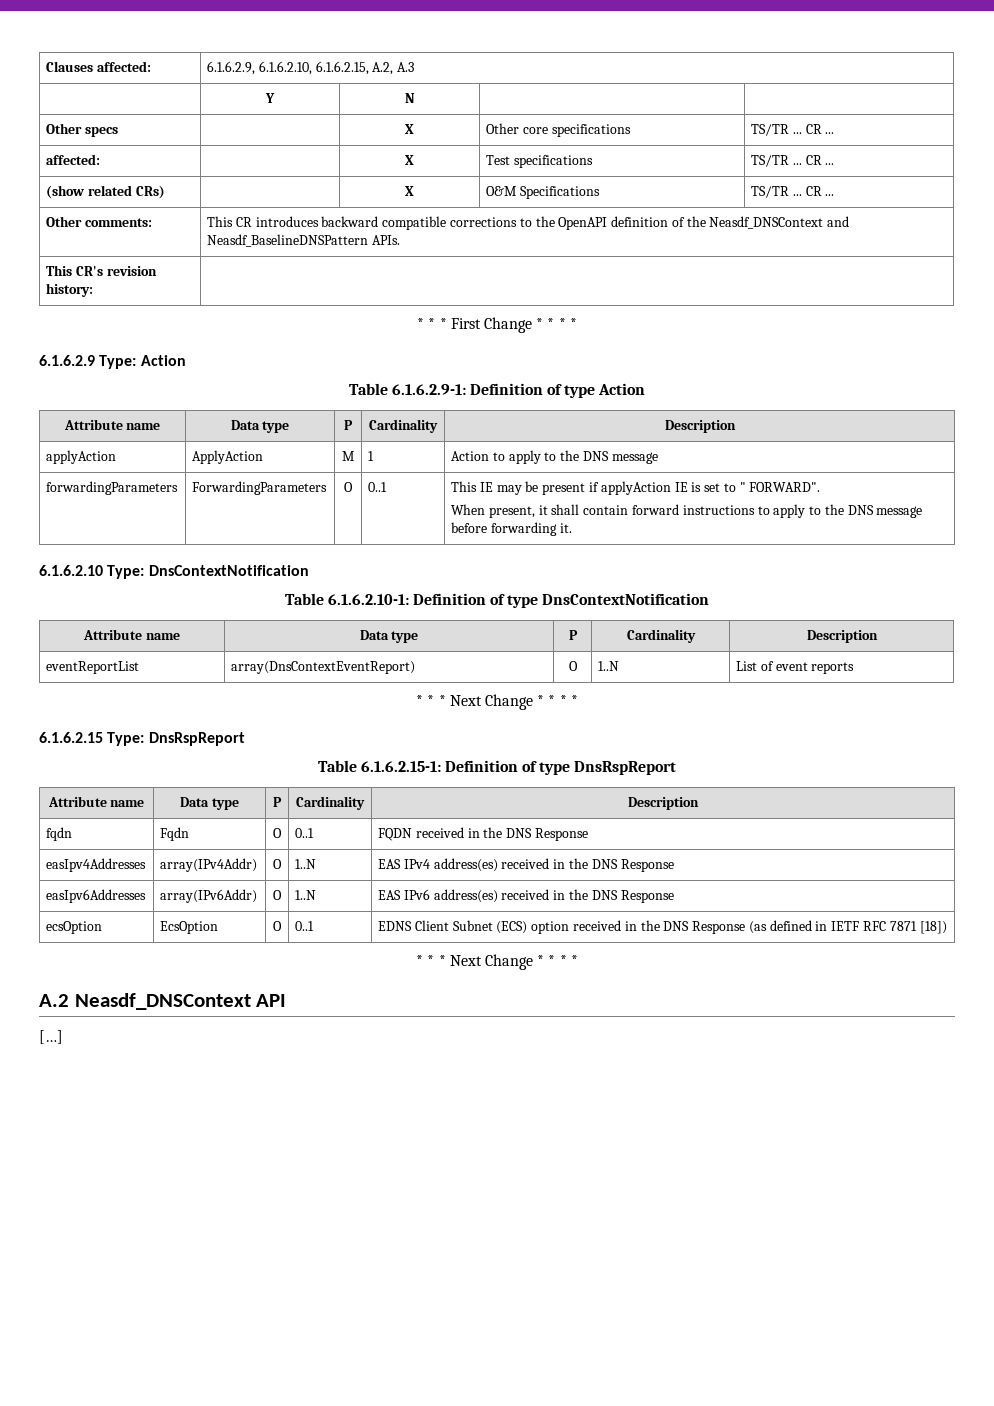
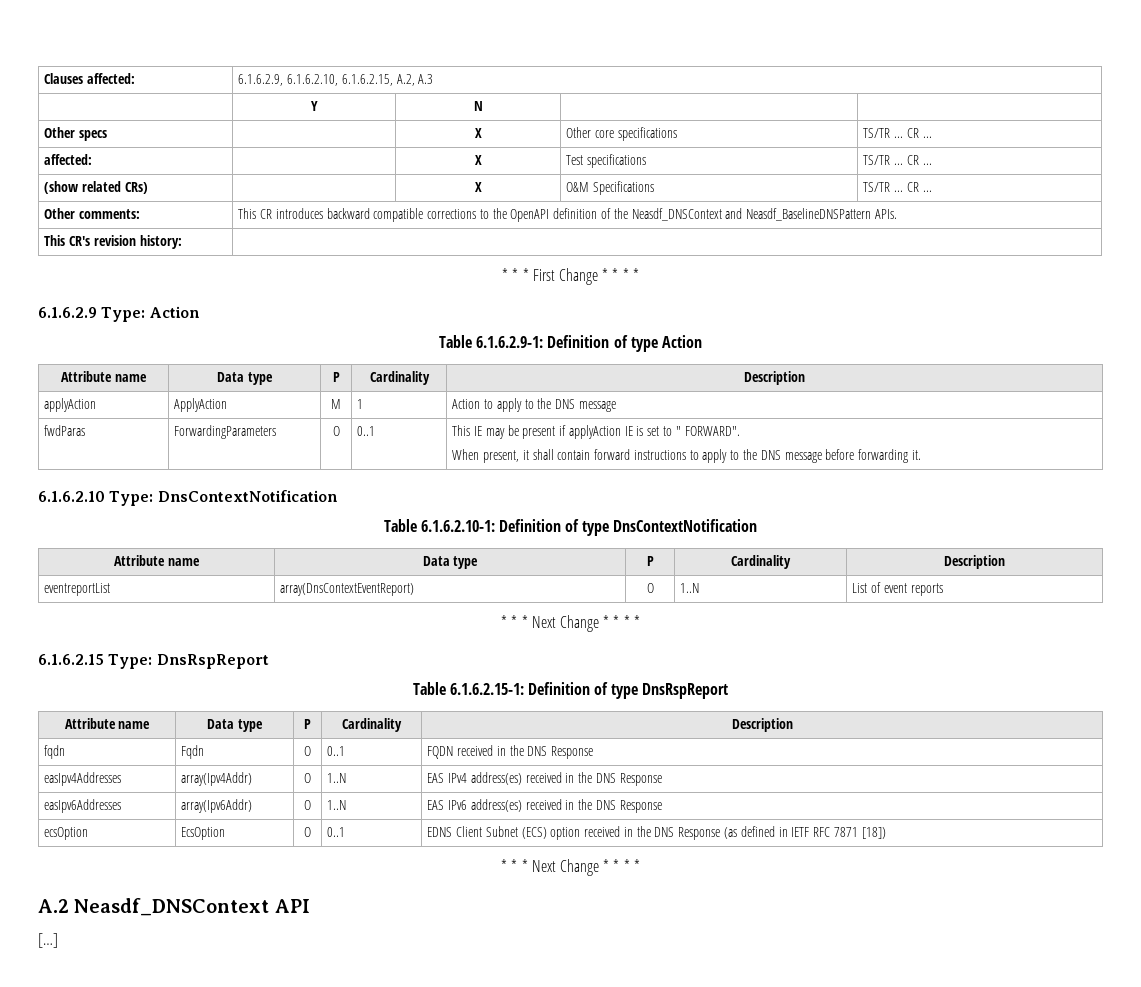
[46,481,179,495] forwardingParameters -> [44,425,86,436] fwdParas
[46,661,140,674] eventReportList -> [44,583,111,596] eventreportList
[160,858,258,872] array(IPv4Addr) -> [181,772,253,786] array(Ipv4Addr)
[160,889,258,903] array(IPv6Addr) -> [181,799,253,813] array(Ipv6Addr)

